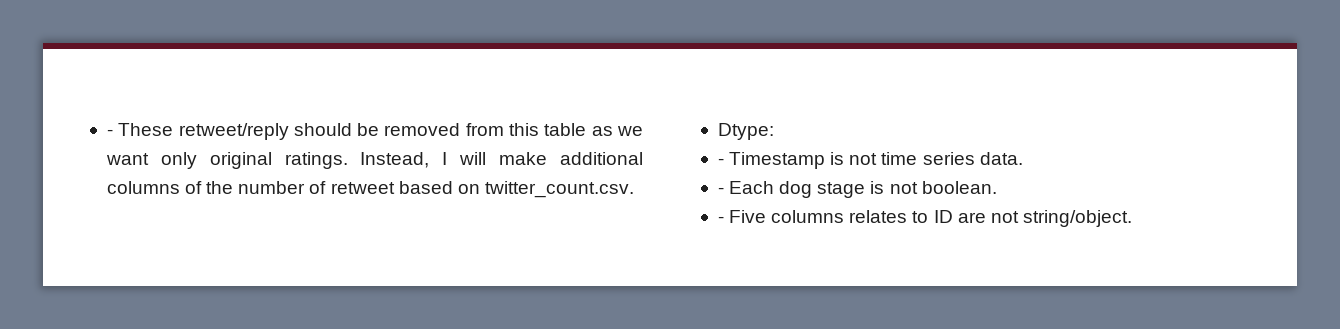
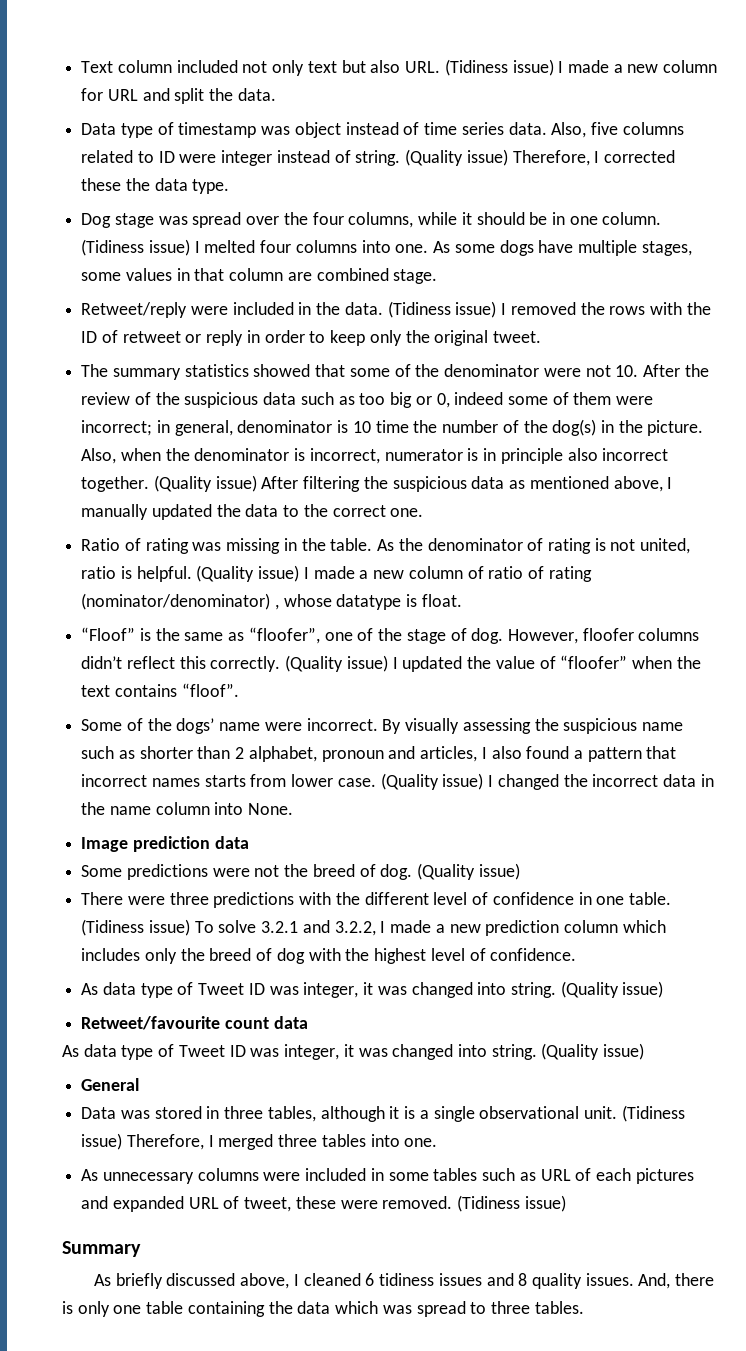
[106,123,644,140] [105,152,643,169] [106,181,634,198] [717,123,774,140] [717,152,1023,169] [717,181,997,198] [717,210,1132,227] - These retweet/reply should be removed from this table as we want only original ratings. Instead, I will make additional columns of the number of retweet based on twitter_count.csv. // Dtype: // - Timestamp is not time series data. // - Each dog stage is not boolean. // - Five columns relates to ID are not string/object. -> [81,59,718,76] [81,88,276,104] [81,122,684,138] [81,149,675,166] [81,178,230,194] [81,212,662,228] [81,239,692,256] [81,268,438,284] [81,301,711,318] [81,330,541,346] [81,364,709,380] [81,392,654,408] [81,419,704,436] [81,448,669,464] [81,475,673,492] [81,504,424,520] [81,538,691,554] [81,565,592,582] [81,593,462,610] [81,627,700,644] [81,655,701,672] [81,683,239,697] [81,718,683,734] [81,746,677,762] [81,773,714,790] [81,802,294,815] [81,836,249,852] [81,863,520,880] [81,892,671,908] [81,919,666,936] [81,948,577,964] [81,981,664,998] [81,1016,308,1030] [62,1043,645,1060] [81,1078,140,1091] [81,1105,685,1122] [81,1133,438,1150] [81,1168,694,1184] [81,1195,566,1212] [62,1241,141,1257] [94,1273,715,1289] [62,1301,584,1317] Text column included not only text but also URL. (Tidiness issue) I made a new column for URL and split the data. // Data type of timestamp was object instead of time series data. Also, five columns related to ID were integer instead of string. (Quality issue) Therefore, I corrected these the data type. // Dog stage was spread over the four columns, while it should be in one column. (Tidiness issue) I melted four columns into one. As some dogs have multiple stages, some values in that column are combined stage. // Retweet/reply were included in the data. (Tidiness issue) I removed the rows with the ID of retweet or reply in order to keep only the original tweet. // The summary statistics showed that some of the denominator were not 10. After the review of the suspicious data such as too big or 0, indeed some of them were incorrect; in general, denominator is 10 time the number of the dog(s) in the picture. Also, when the denominator is incorrect, numerator is in principle also incorrect together. (Quality issue) After filtering the suspicious data as mentioned above, I manually updated the data to the correct one. // Ratio of rating was missing in the table. As the denominator of rating is not united, ratio is helpful. (Quality issue) I made a new column of ratio of rating (nominator/denominator) , whose datatype is float. // “Floof” is the same as “floofer”, one of the stage of dog. However, floofer columns didn’t reflect this correctly. (Quality issue) I updated the value of “floofer” when the text contains “floof”. // Some of the dogs’ name were incorrect. By visually assessing the suspicious name such as shorter than 2 alphabet, pronoun and articles, I also found a pattern that incorrect names starts from lower case. (Quality issue) I changed the incorrect data in the name column into None. // Image prediction data // Some predictions were not the breed of dog. (Quality issue) // There were three predictions with the different level of confidence in one table. (Tidiness issue) To solve 3.2.1 and 3.2.2, I made a new prediction column which includes only the breed of dog with the highest level of confidence. // As data type of Tweet ID was integer, it was changed into string. (Quality issue) // Retweet/favourite count data // As data type of Tweet ID was integer, it was changed into string. (Quality issue) // General // Data was stored in three tables, although it is a single observational unit. (Tidiness issue) Therefore, I merged three tables into one. // As unnecessary columns were included in some tables such as URL of each pictures and expanded URL of tweet, these were removed. (Tidiness issue) // Summary // As briefly discussed above, I cleaned 6 tidiness issues and 8 quality issues. And, there is only one table containing the data which was spread to three tables.

